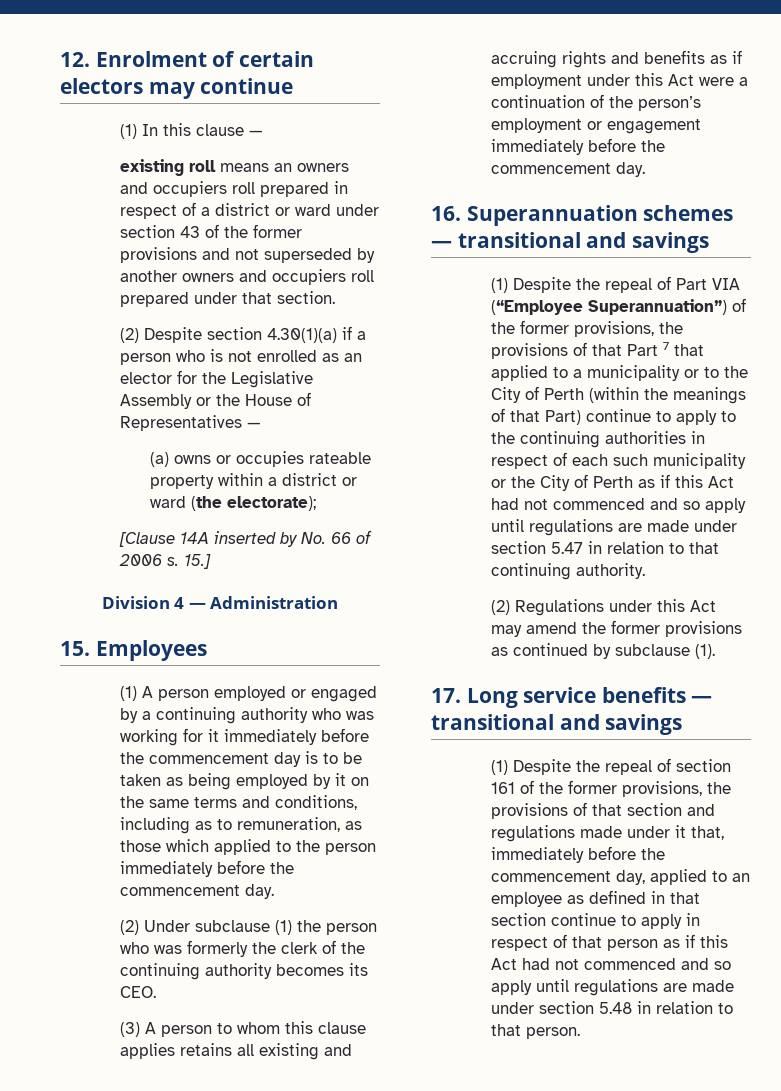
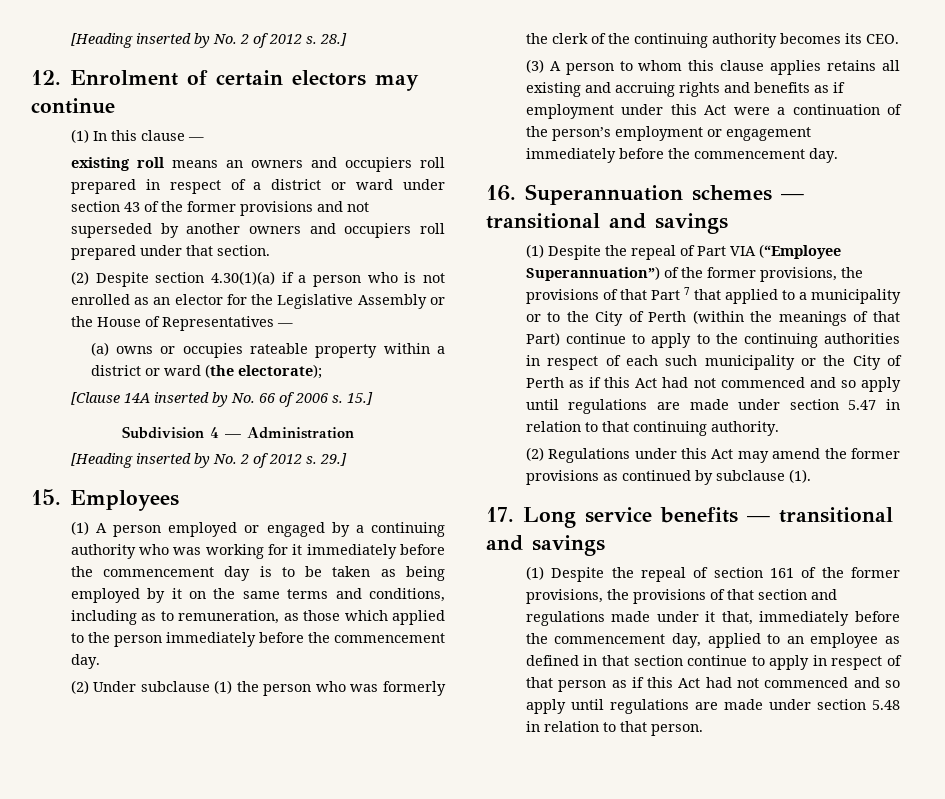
(60, 59) none -> [70,33,347,48] [Heading inserted by No. 2 of 2012 s. 28.] //
[101,596,170,609] Division -> [122,426,204,439] Subdivision
(339, 602) none -> [70,453,347,468] // [Heading inserted by No. 2 of 2012 s. 29.]

